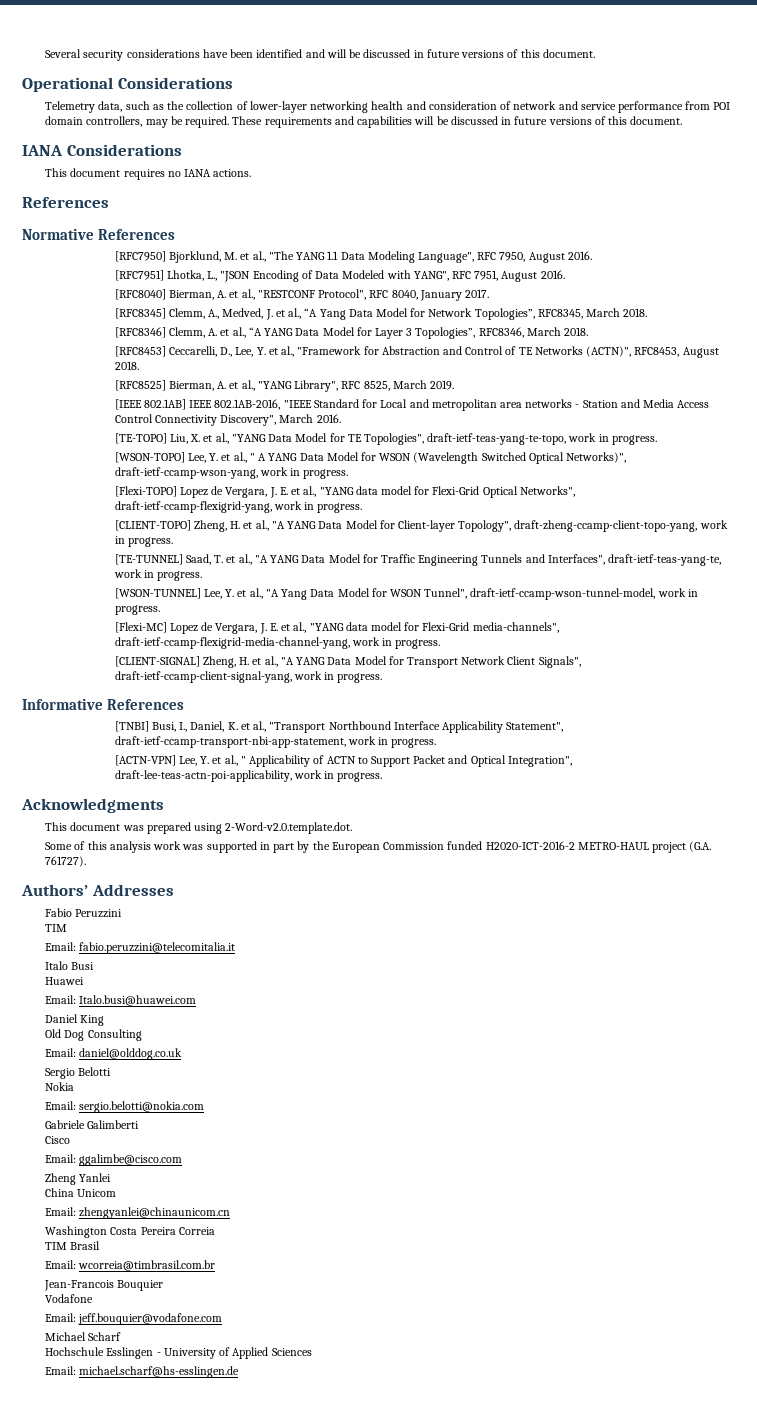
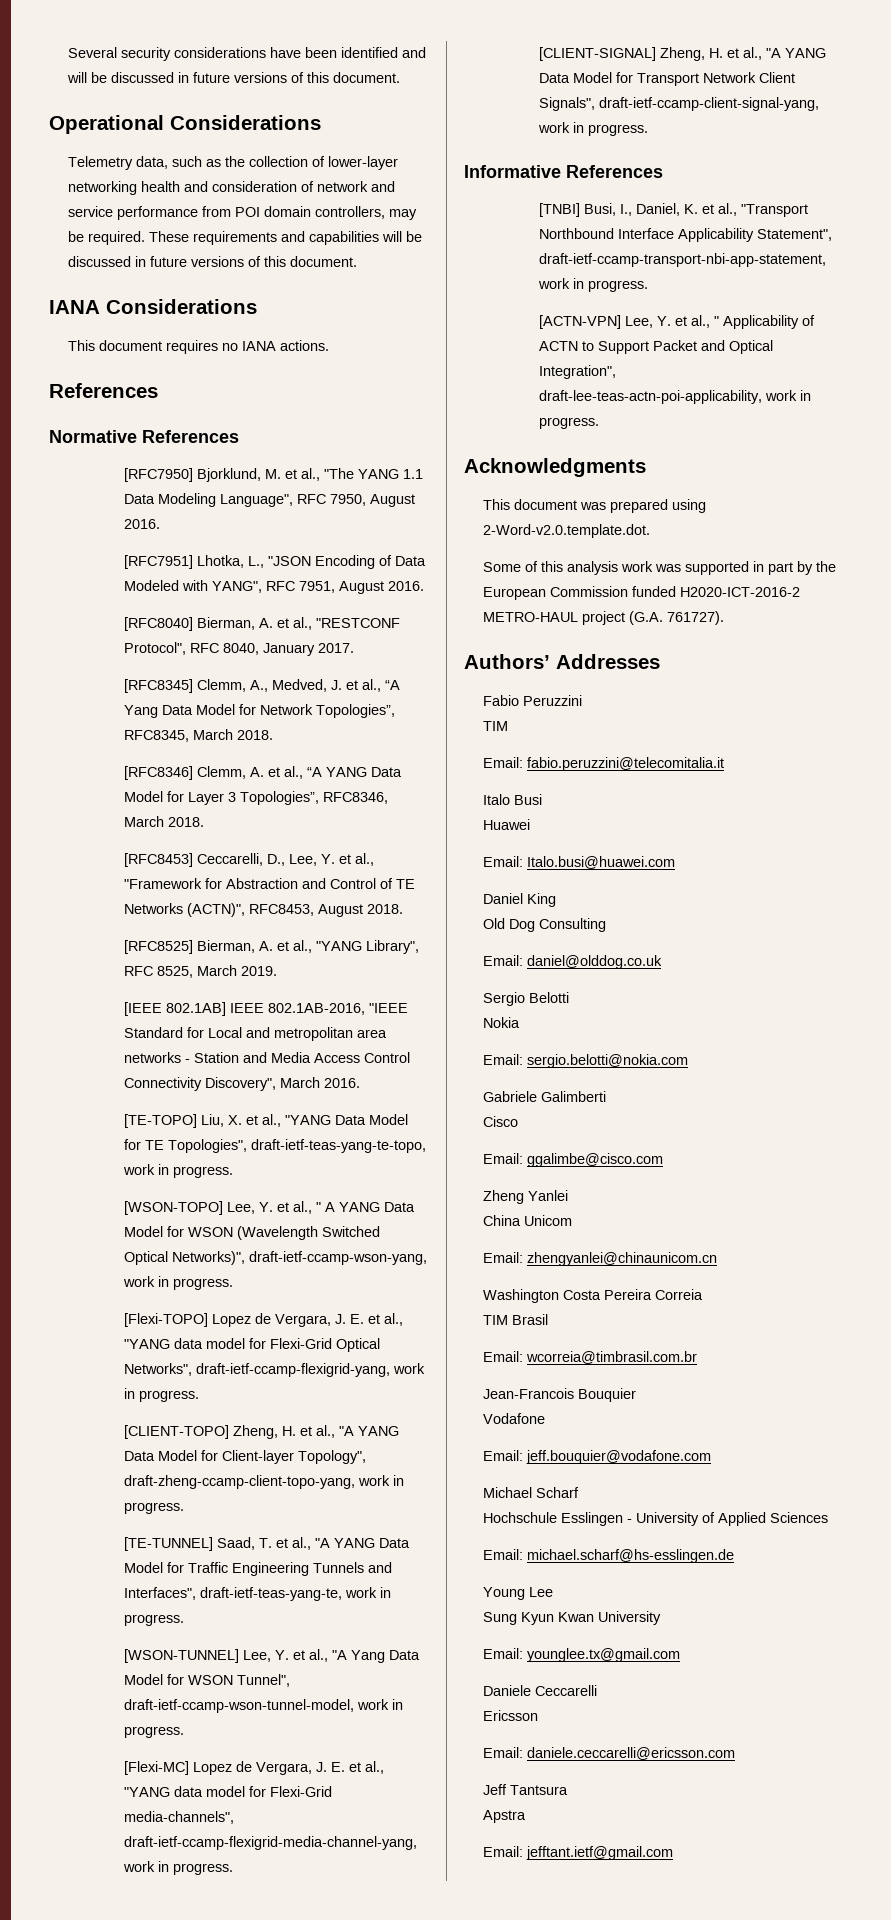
(240, 1372) none -> [482,1587,553,1600] [482,1611,661,1625] [482,1648,680,1662] [482,1685,597,1696] [482,1710,538,1721] [482,1747,735,1760] [482,1784,568,1795] [482,1810,526,1823] [482,1846,673,1860] // Young Lee // Sung Kyun Kwan University // Email: younglee.tx@gmail.com // Daniele Ceccarelli // Ericsson // Email: daniele.ceccarelli@ericsson.com // Jeff Tantsura // Apstra // Email: jefftant.ietf@gmail.com

